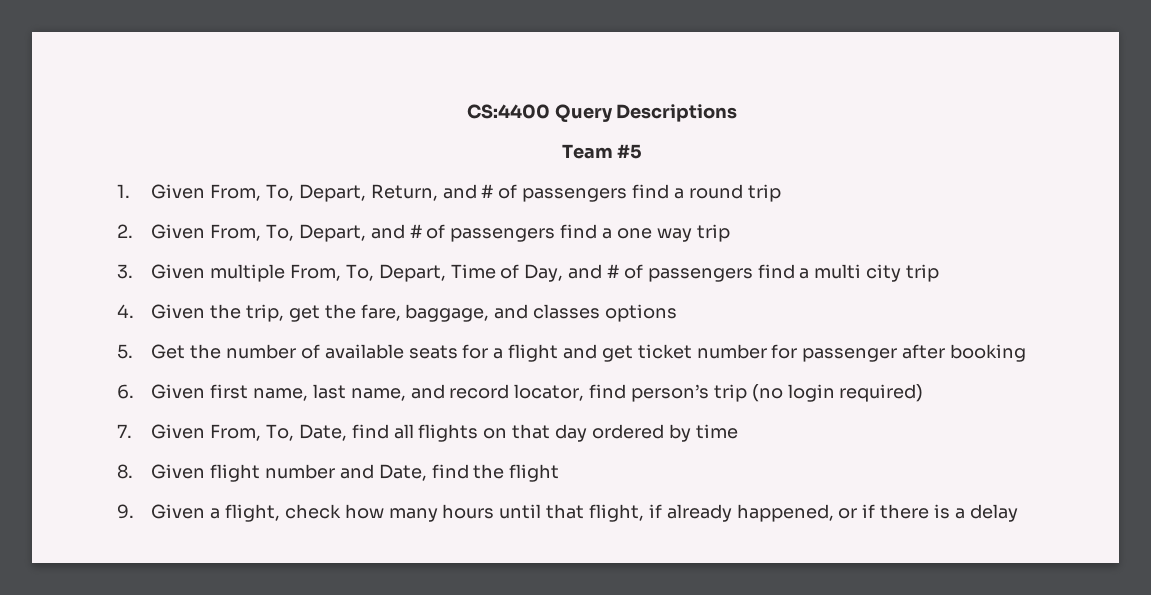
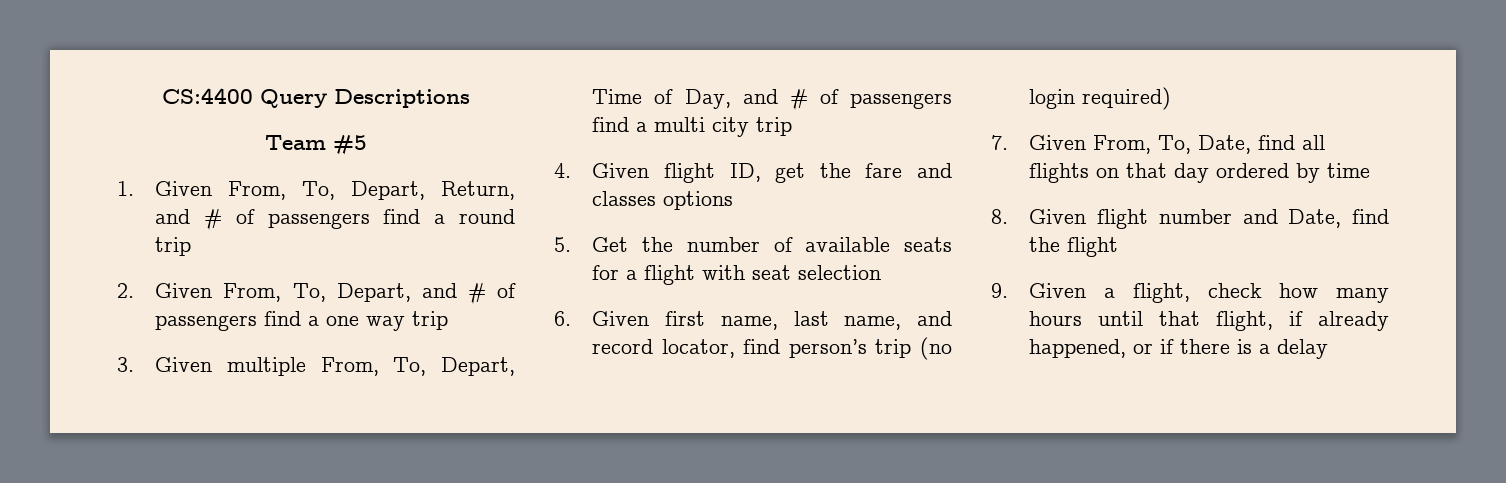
[210,304,490,322] the trip, get the fare, baggage, -> [663,163,903,183] flight ID, get the fare
[562,344,1026,362] and get ticket number for passenger after booking -> [702,265,882,280] with seat selection

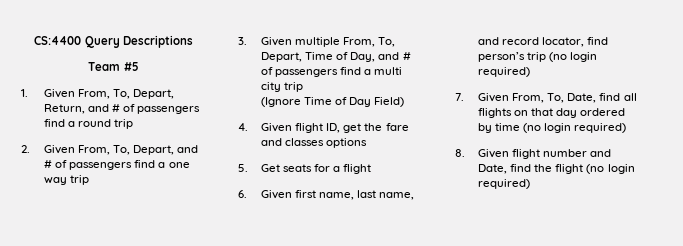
(793, 126) none -> [260,97,405,107] // (Ignore Time of Day Field)
[642,237,891,252] the number of available -> (280, 168) none
[702,265,882,280] with seat selection -> (372, 169) none
(1371, 170) none -> [523,123,627,133] (no login required)
[991,283,1389,303] [1029,311,1389,331] [1029,339,1329,359] // 9. Given a flight, check how many hours until that flight, if already happened, or if there is a delay -> [586,164,635,174] [477,179,530,189] (no login required)

